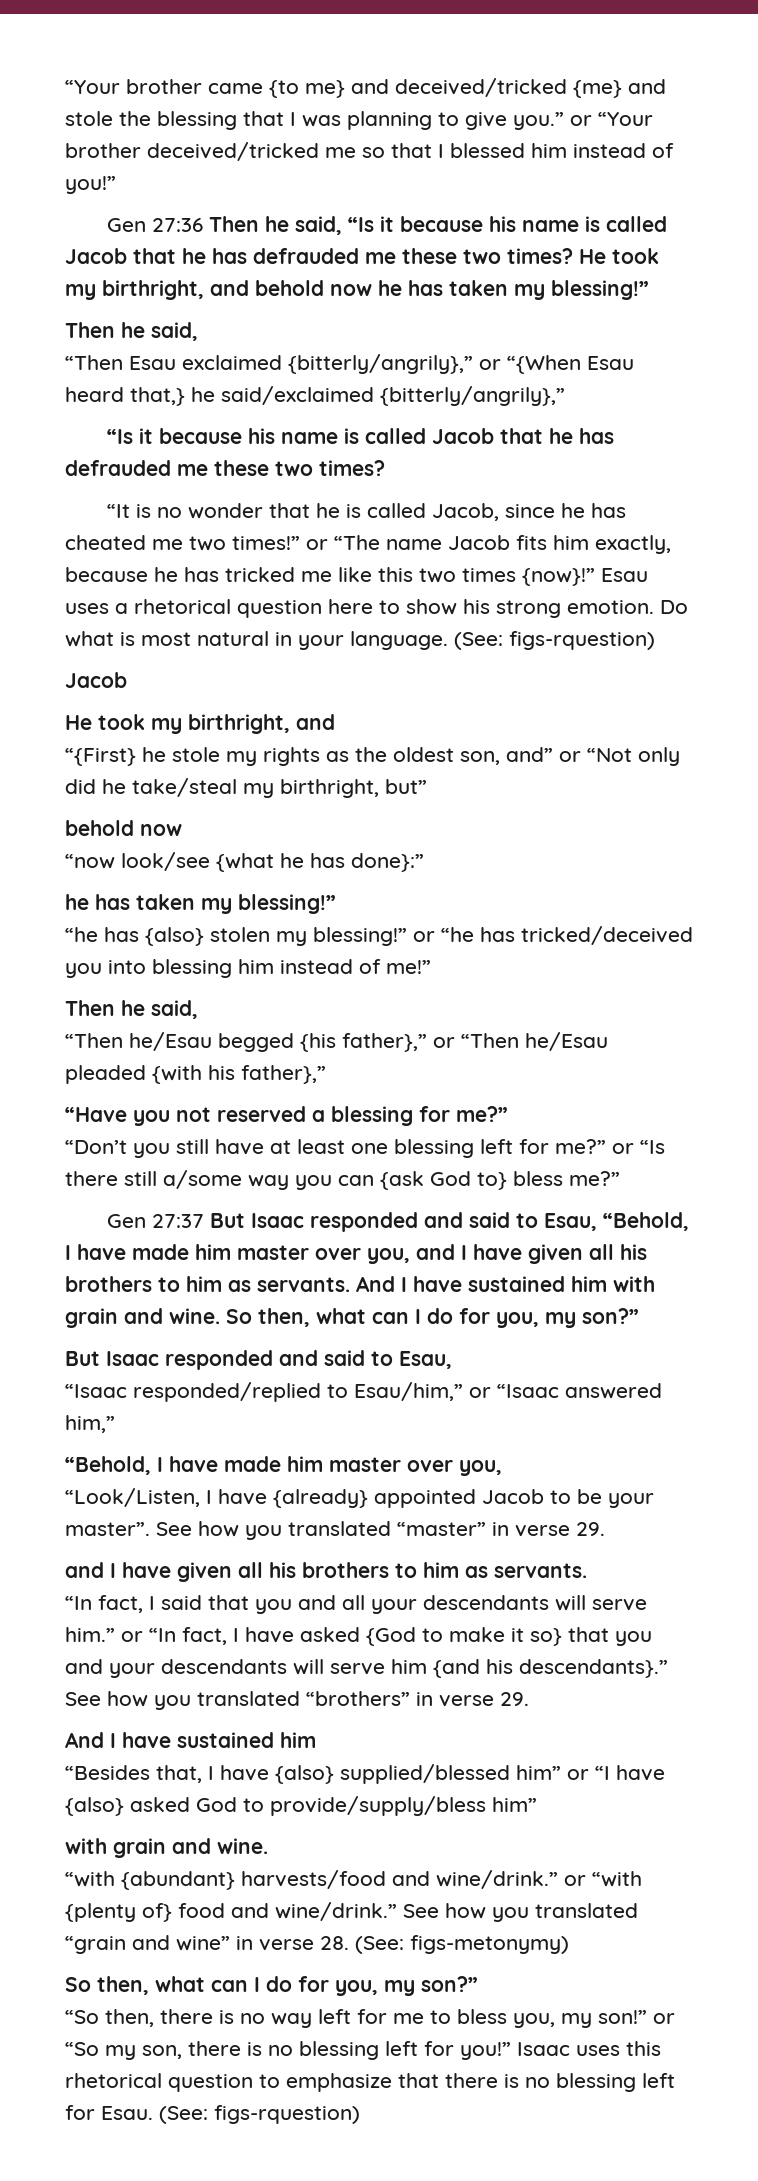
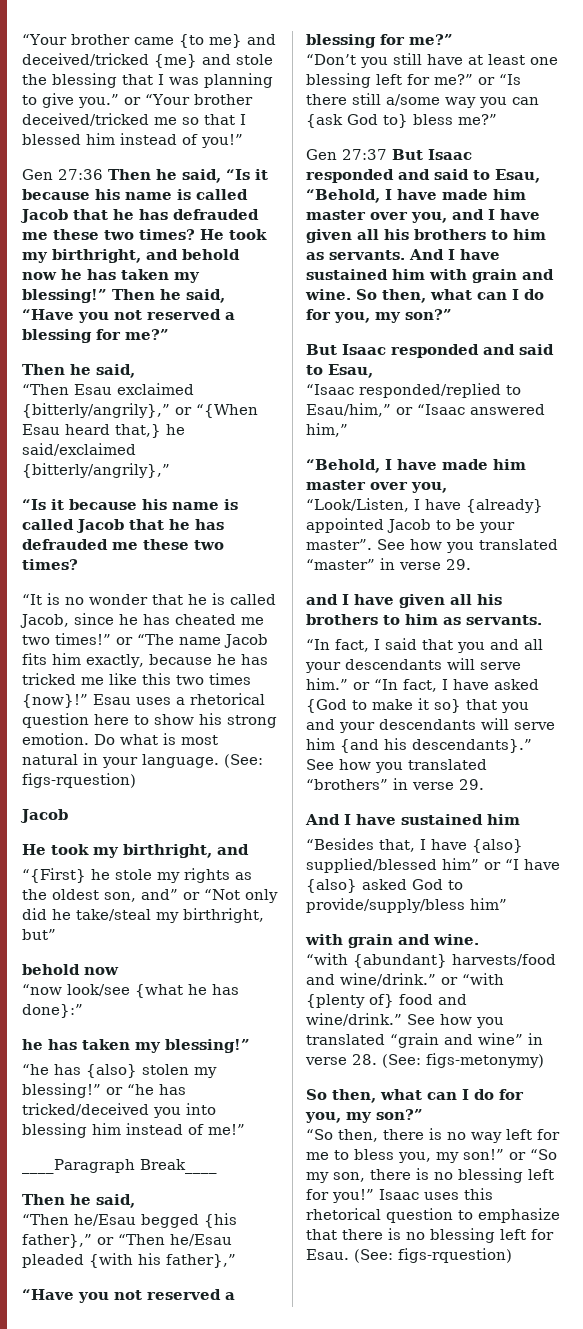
(649, 290) none -> [112,289,225,303] [22,309,235,323] [22,329,169,343] Then he said, “Have you not reserved a blessing for me?”
(431, 967) none -> [22,1159,217,1174] // ____Paragraph Break____

